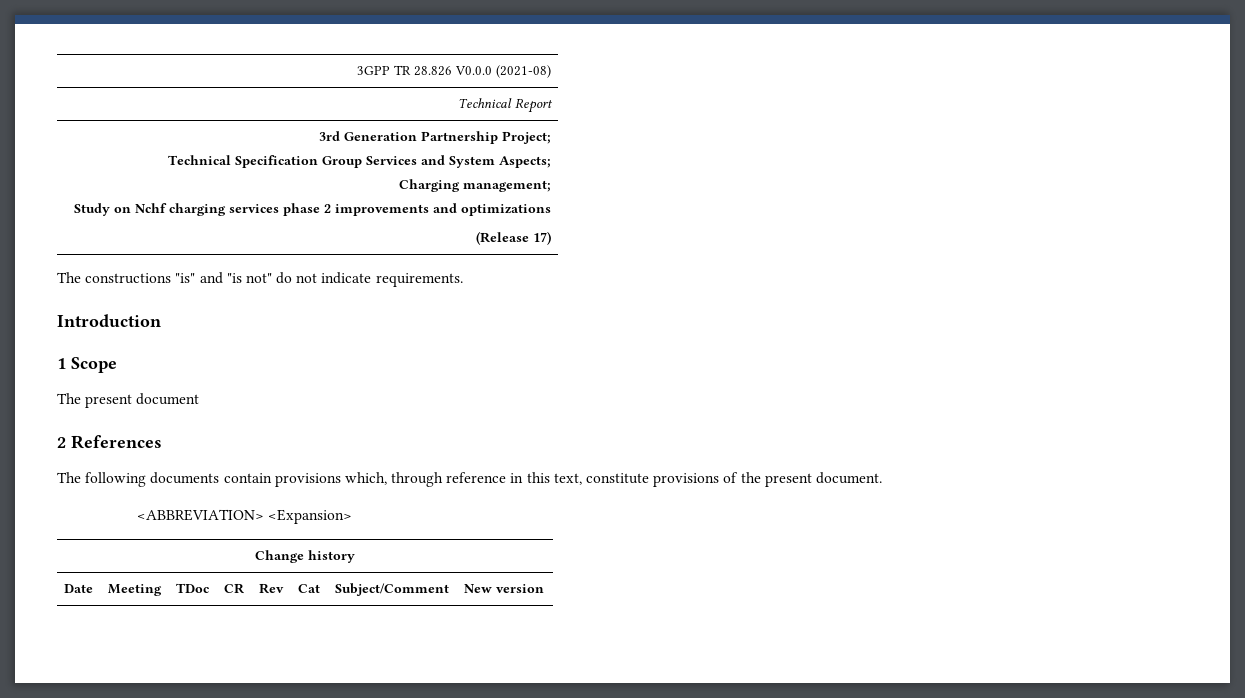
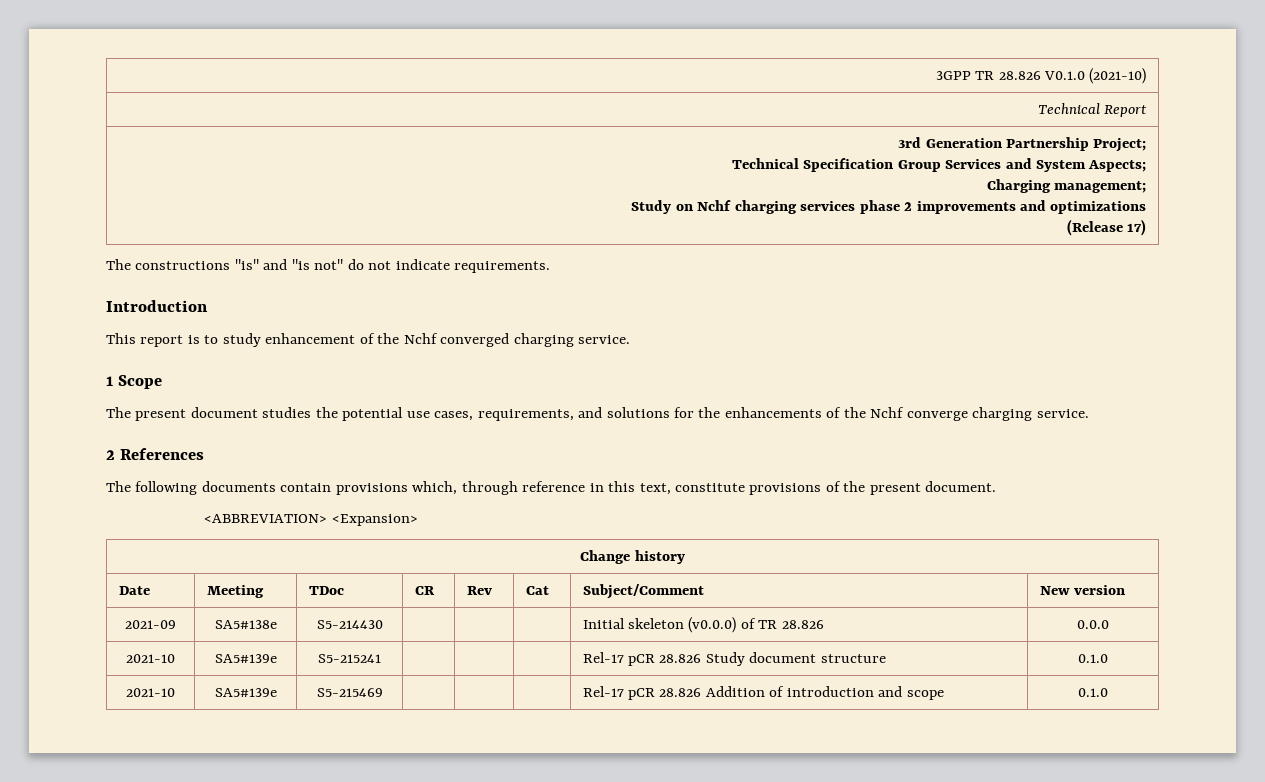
[454,65,551,78] V0.0.0 (2021-08) -> [1044,68,1147,84] V0.1.0 (2021-10)
(161, 320) none -> [106,333,631,347] // This report is to study enhancement of the Nchf converged charging service.
(200, 399) none -> [262,407,1089,421] studies the potential use cases, requirements, and solutions for the enhancements of the Nchf converge charging service.
(545, 588) none -> [125,620,176,629] [214,620,277,629] [316,620,383,629] [582,617,824,633] [1077,620,1109,629] [126,654,175,663] [214,654,277,663] [318,654,381,663] [582,652,886,666] [1078,654,1108,663] [126,688,175,697] [214,688,277,697] [316,688,383,697] [582,686,944,700] [1078,688,1108,697] // 2021-09 | SA5#138e | S5-214430 | | | | Initial skeleton (v0.0.0) of TR 28.826 | 0.0.0 // 2021-10 | SA5#139e | S5-215241 | | | | Rel-17 pCR 28.826 Study document structure | 0.1.0 // 2021-10 | SA5#139e | S5-215469 | | | | Rel-17 pCR 28.826 Addition of introduction and scope | 0.1.0

